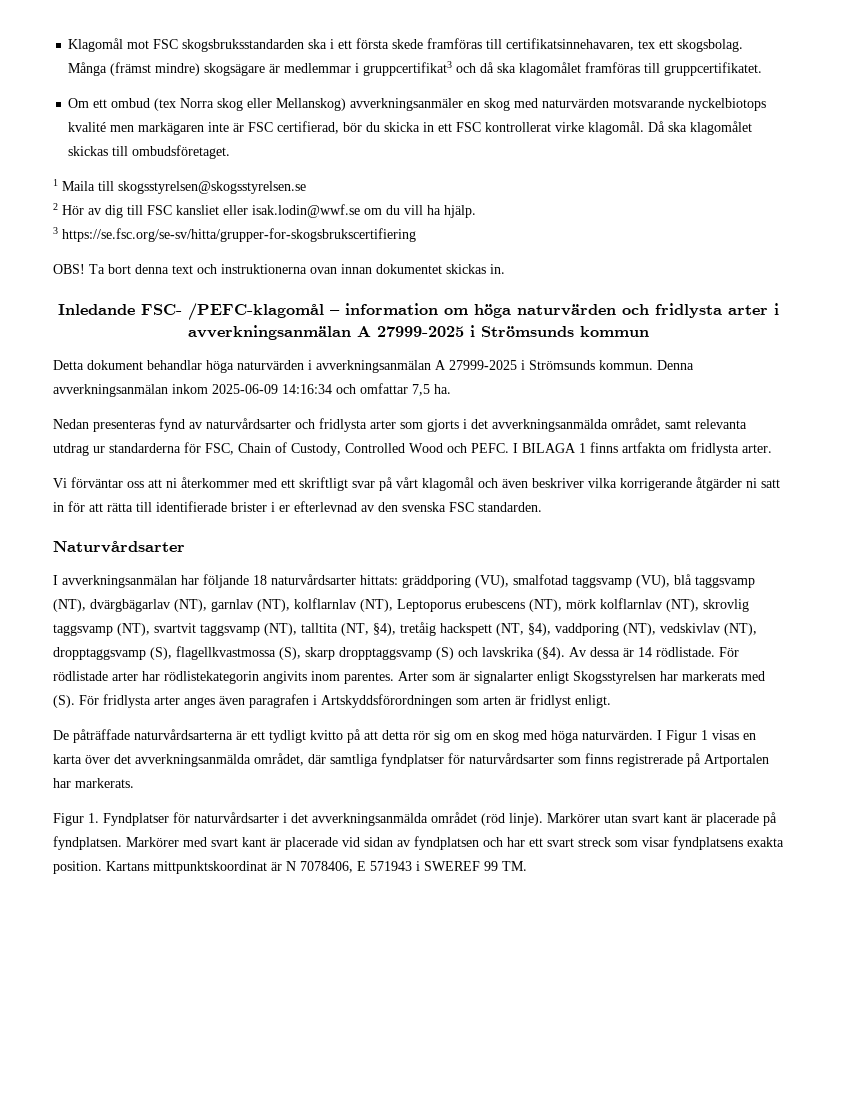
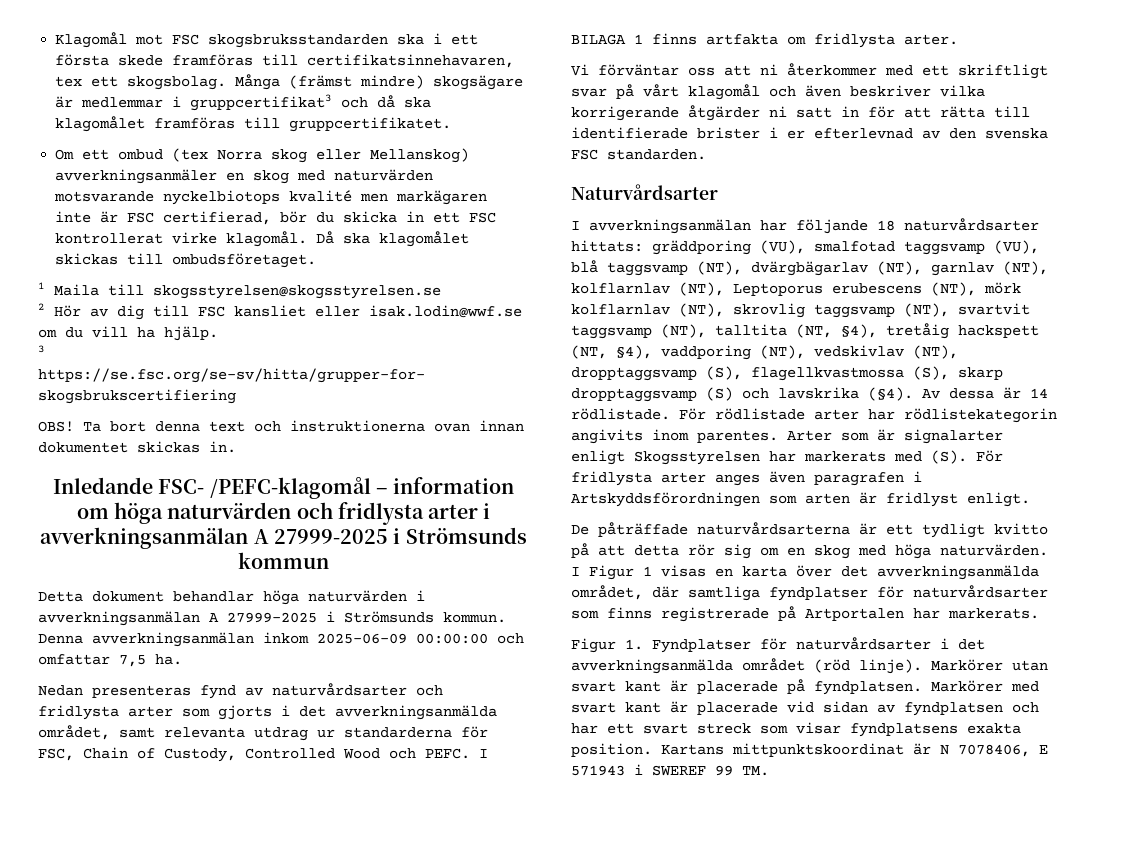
[282,384,332,394] 14:16:34 -> [416,633,488,644] 00:00:00

